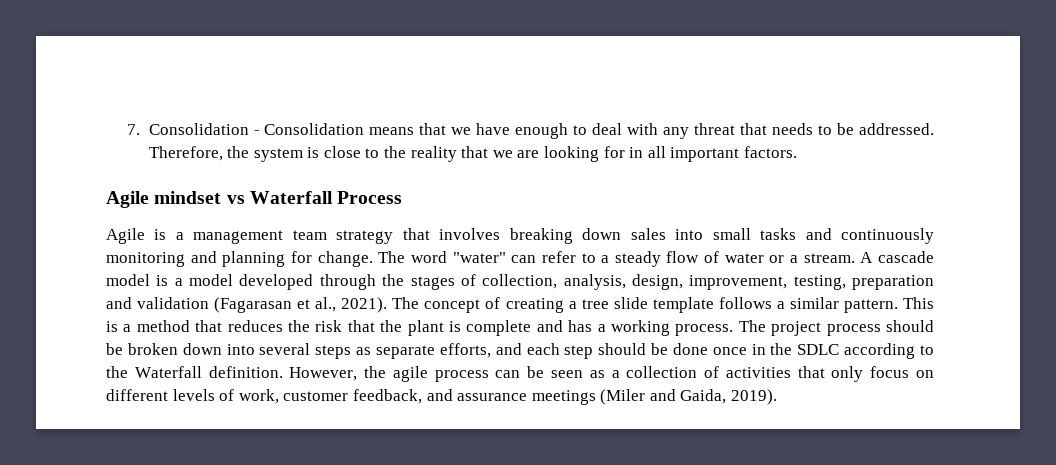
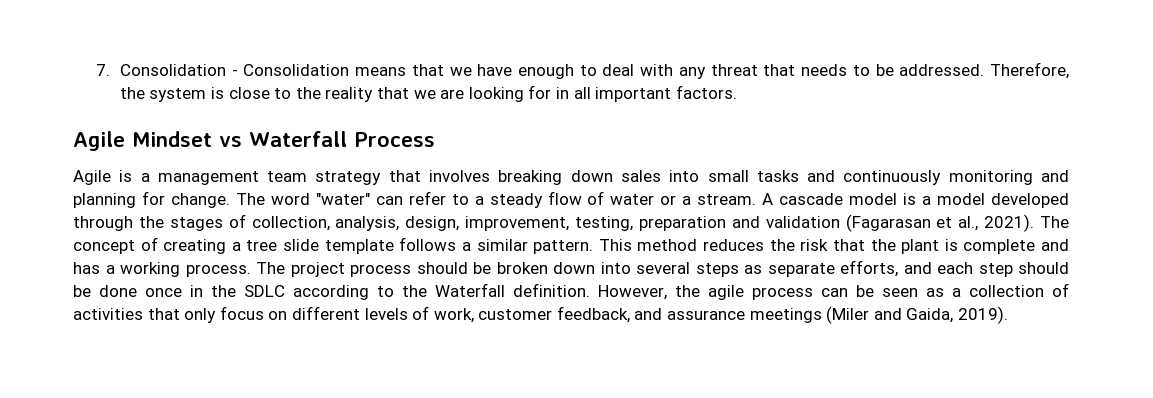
[154,191,222,204] mindset -> [132,131,212,147] Mindset
[106,320,223,332] is a method that -> [637,239,698,251] method

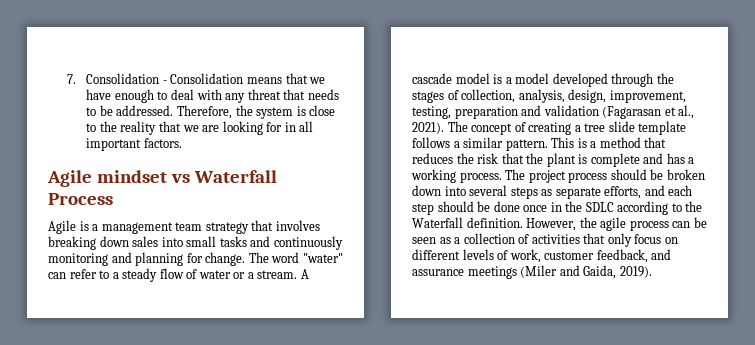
[132,131,212,147] Mindset -> [96,170,167,183] mindset
[637,239,698,251] method -> [577,137,667,148] is a method that

